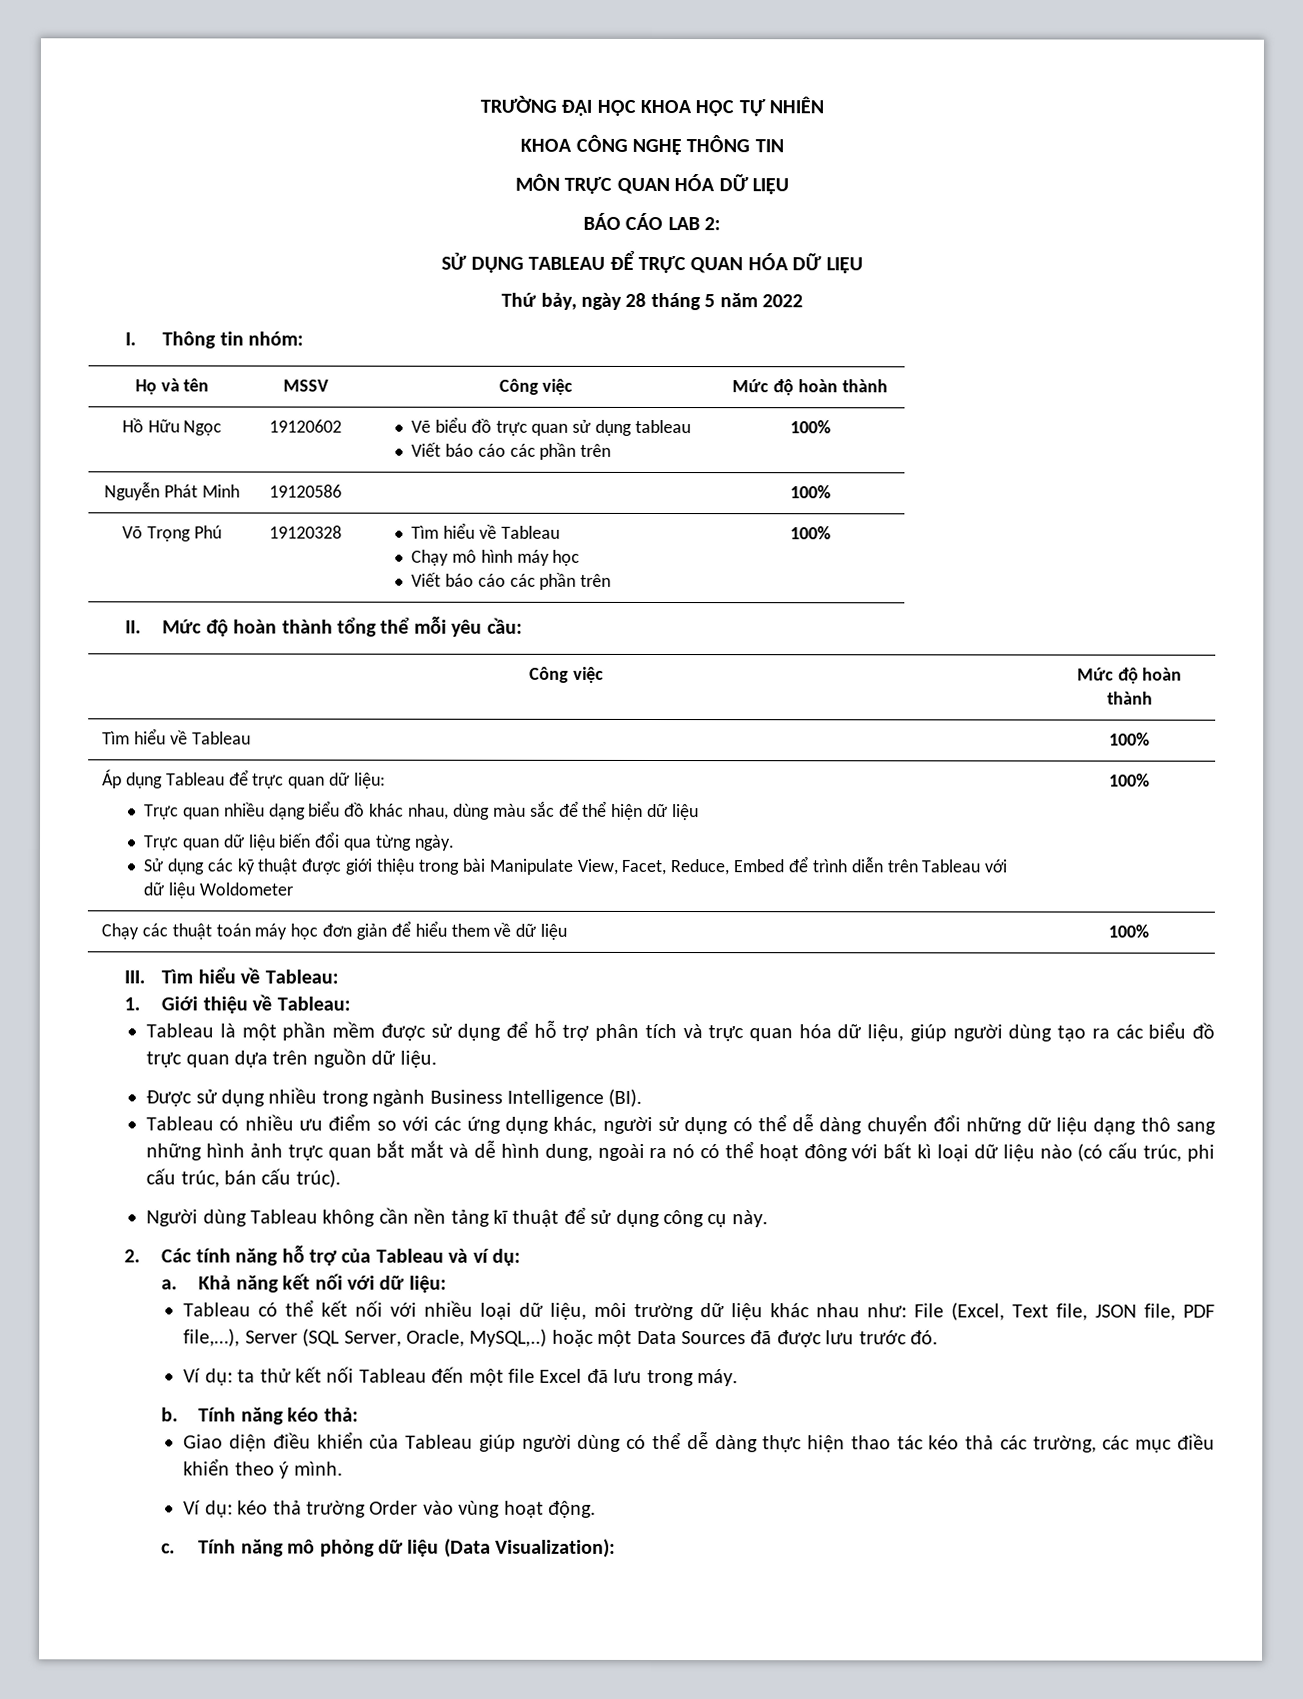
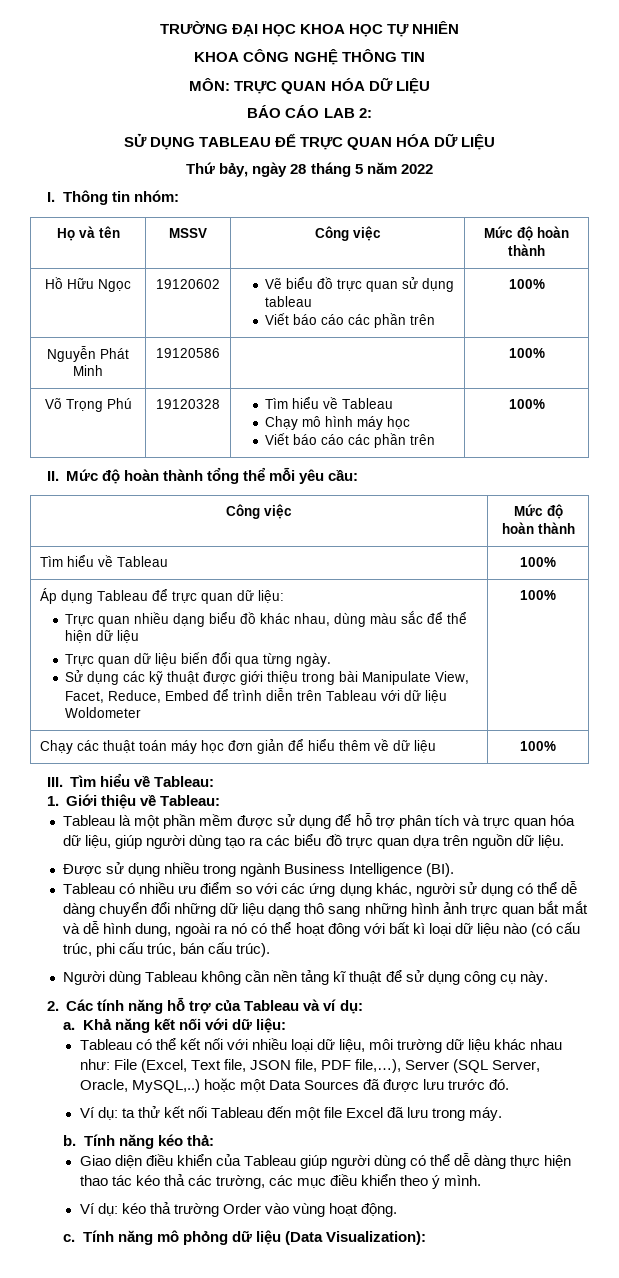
[515,173,560,191] MÔN -> [189,78,231,91] MÔN:
[450,923,490,937] them -> [338,740,370,751] thêm

